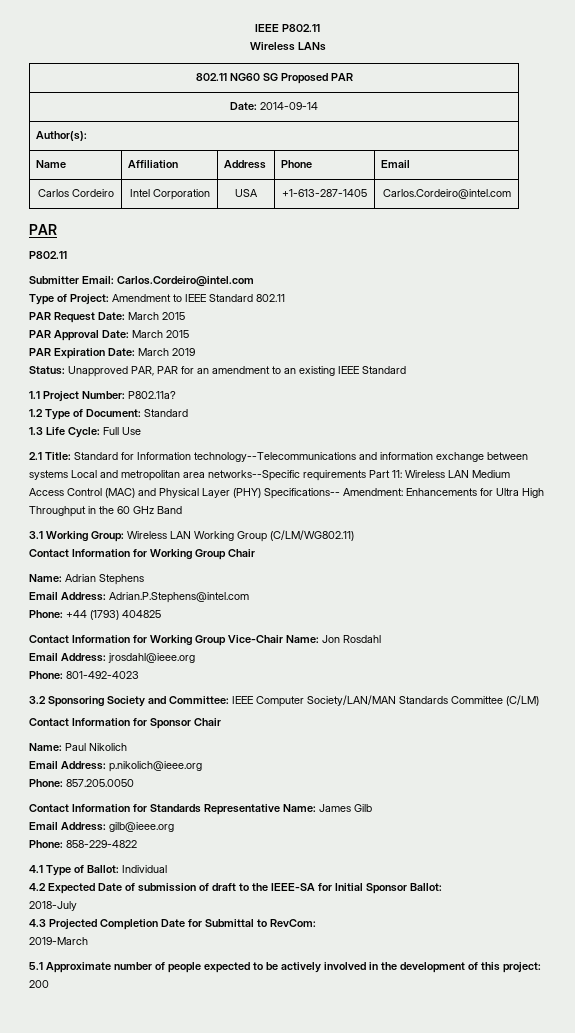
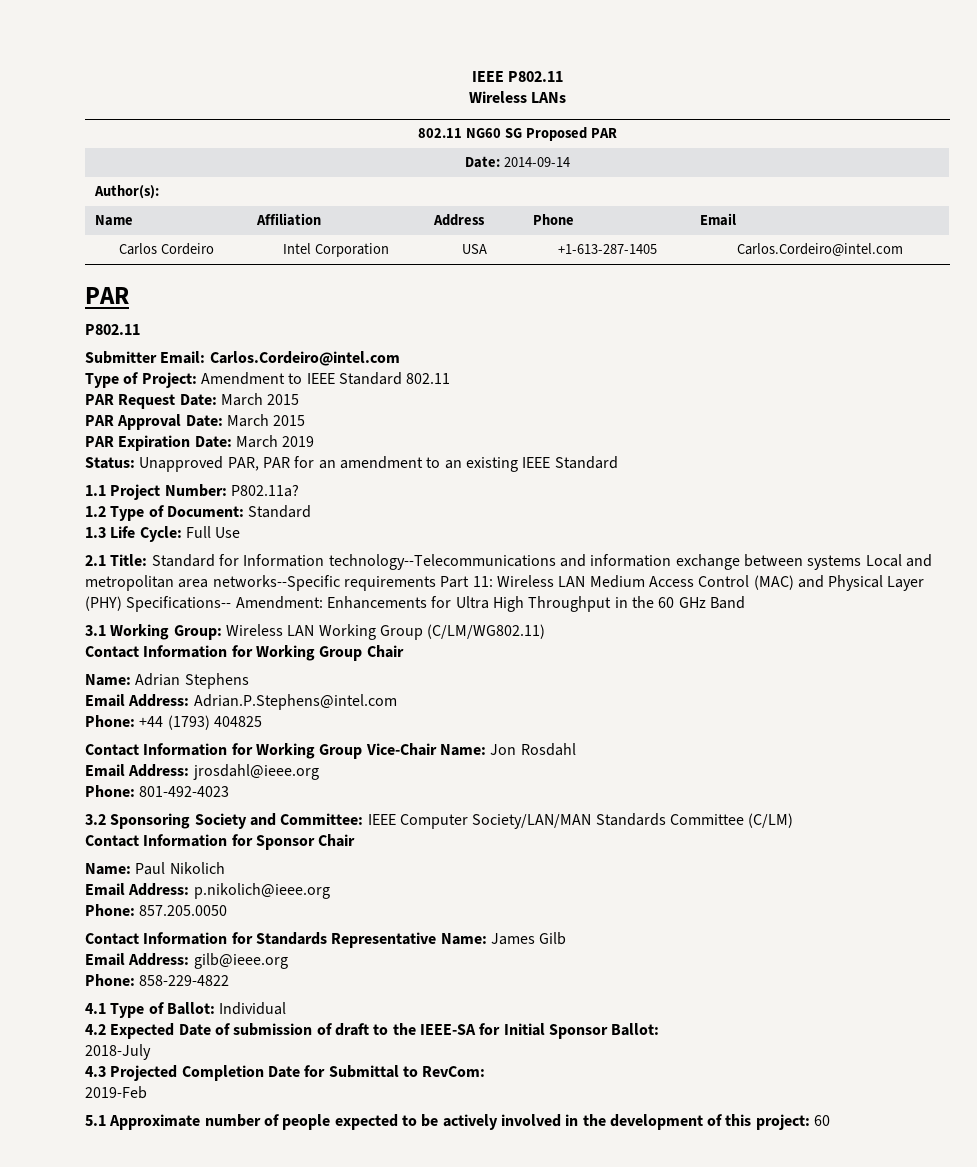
[29,937,88,945] 2019-March -> [85,1086,147,1099] 2019-Feb
[29,980,49,988] 200 -> [814,1115,831,1126] 60

